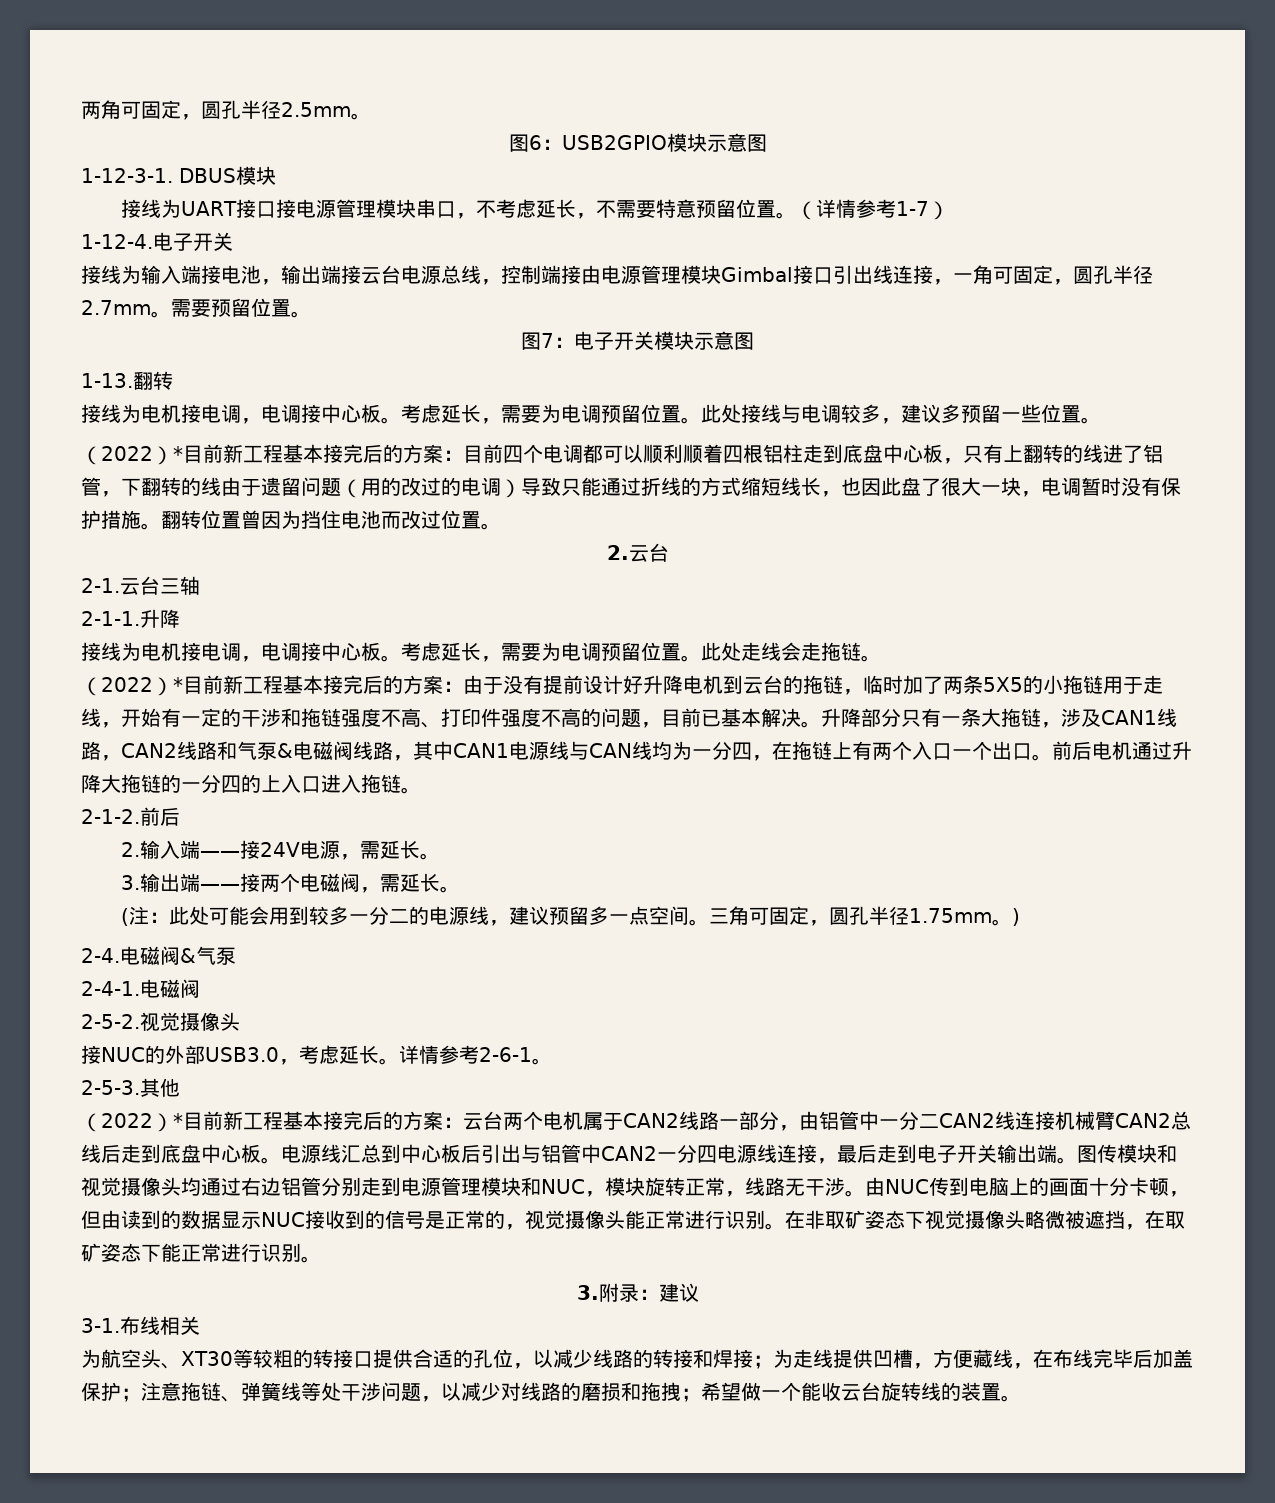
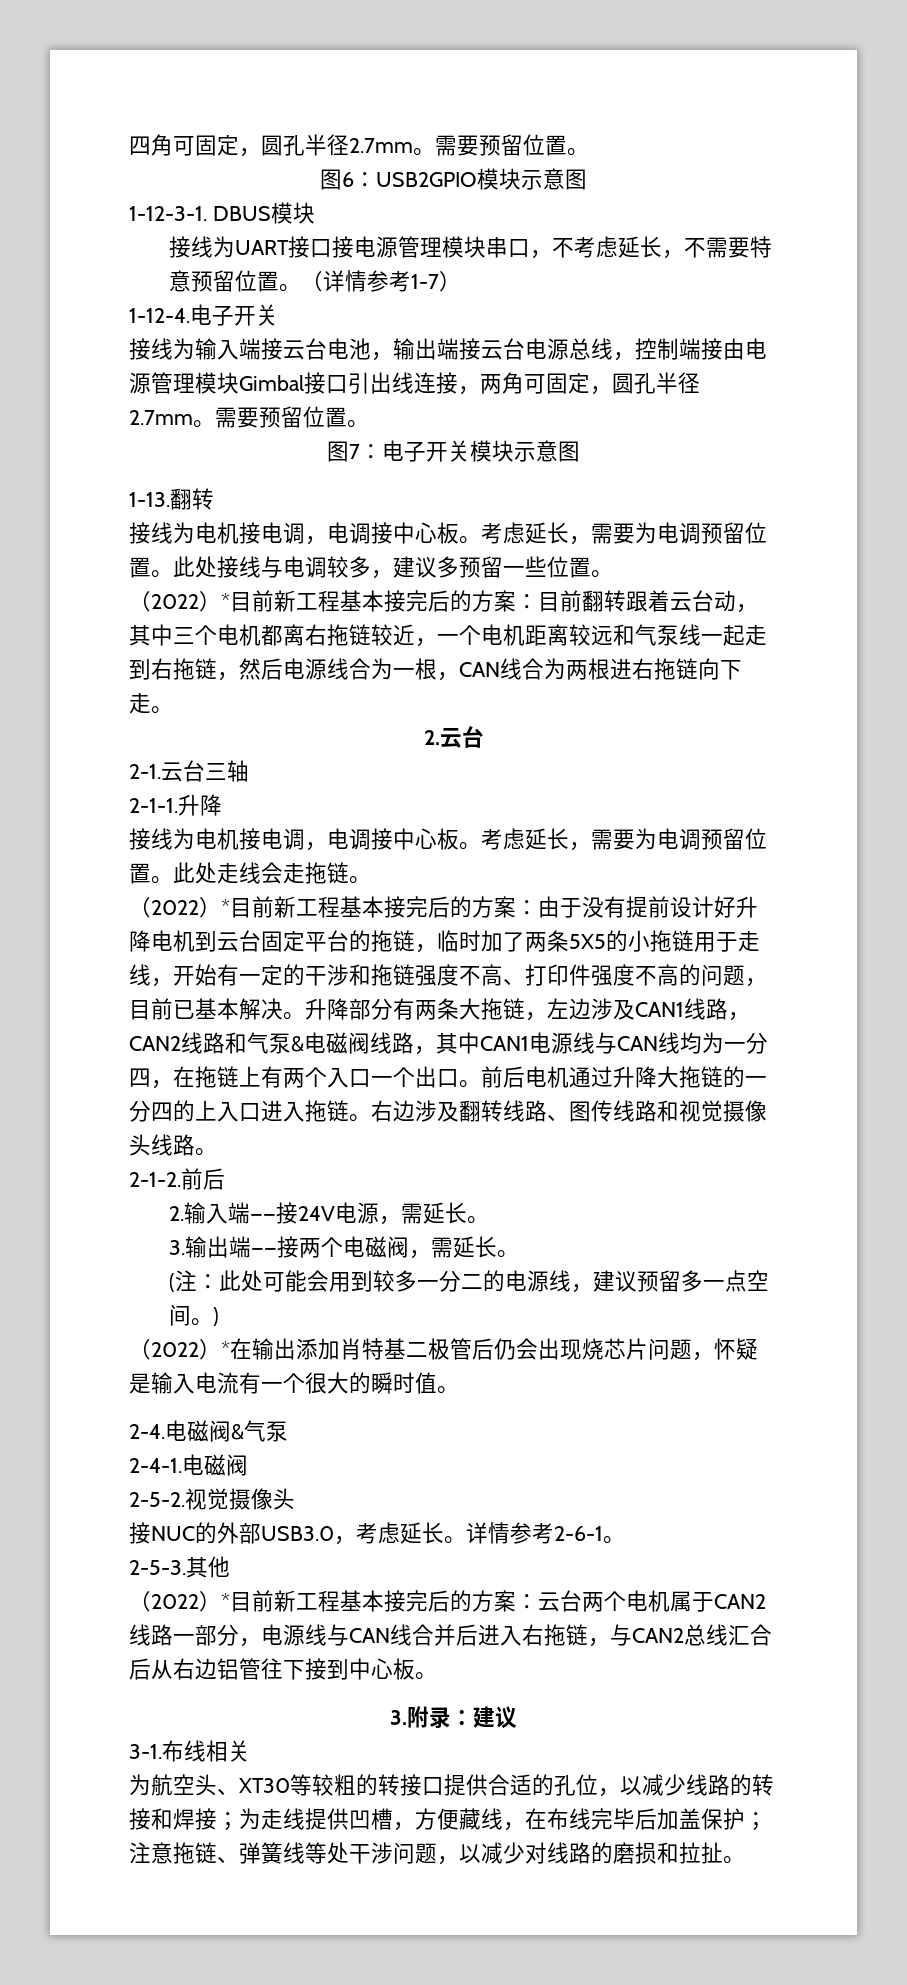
[81,100,351,120] 两角可固定，圆孔半径2.5mm -> [129,134,567,157] 四角可固定，圆孔半径2.7mm。需要预留位置
(221, 274) none -> [283,338,327,360] 云台
[953,273,973,282] 一 -> [480,374,502,394] 两
[503,444,1163,464] [81,477,1181,498] [81,510,481,530] 四个电调都可以顺利顺着四根铝柱走到底盘中心板，只有上翻转的线进了铝管，下翻转的线由于遗留问题（用的改过的电调）导致只能通过折线的方式缩短线长，也因此盘了很大一块，电调暂时没有保护措施。翻转位置曾因为挡住电池而改过位置 -> [582,590,758,613] [129,624,767,647] [129,658,742,681] [129,693,151,714] 翻转跟着云台动，其中三个电机都离右拖链较近，一个电机距离较远和气泵线一起走到右拖链，然后电源线合为一根，CAN线合为两根进右拖链向下走
(783, 684) none -> [261,930,349,952] 固定平台
[901,708,961,727] 只有一 -> [393,998,437,1020] 有两
(1061, 725) none -> [547,998,591,1020] 左边
(421, 790) none -> [371,1100,767,1122] [129,1134,217,1156] 右边涉及翻转线路、图传线路和视觉摄像头线路。
[708,906,1020,926] 三角可固定，圆孔半径1.75mm。) -> [212,1307,219,1326] [129,1338,758,1361] [129,1372,459,1394] ) // （2022）*在输出添加肖特基二极管后仍会出现烧芯片问题，怀疑是输入电流有一个很大的瞬时值。
[799,1111,1191,1130] [81,1144,1177,1164] [81,1177,1189,1197] [81,1210,1185,1230] [81,1243,301,1262] 由铝管中一分二CAN2线连接机械臂CAN2总线后走到底盘中心板。电源线汇总到中心板后引出与铝管中CAN2一分四电源线连接，最后走到电子开关输出端。图传模块和视觉摄像头均通过右边铝管分别走到电源管理模块和NUC，模块旋转正常，线路无干涉。由NUC传到电脑上的画面十分卡顿，但由读到的数据显示NUC接收到的信号是正常的，视觉摄像头能正常进行识别。在非取矿姿态下视觉摄像头略微被遮挡，在取矿姿态下能正常进行识别 -> [261,1624,772,1647] [129,1658,415,1680] 电源线与CAN线合并后进入右拖链，与CAN2总线汇合后从右边铝管往下接到中心板
[641,1382,1001,1402] 拖拽；希望做一个能收云台旋转线的装置 -> [679,1842,723,1864] 拉扯

